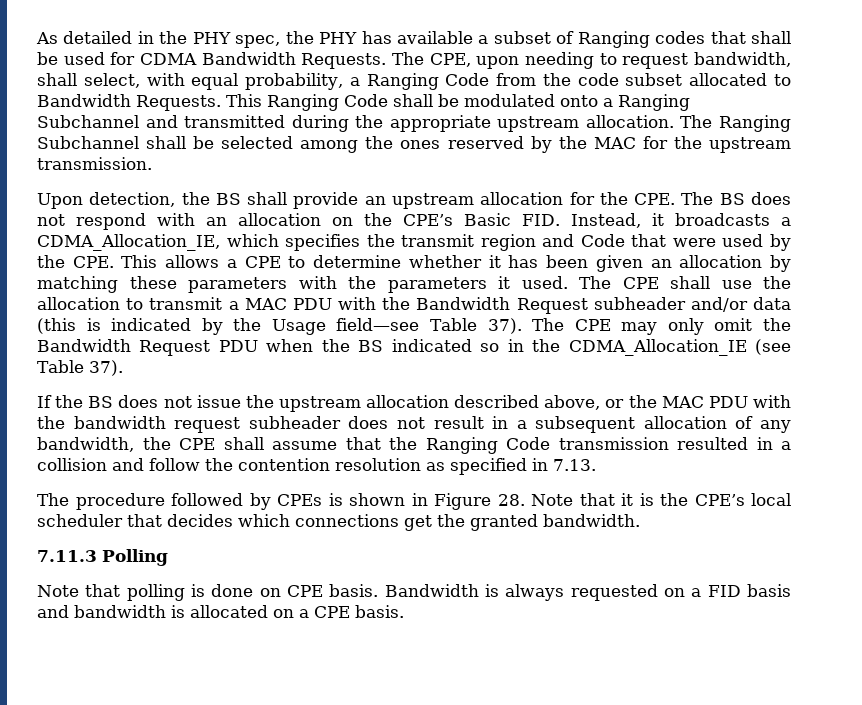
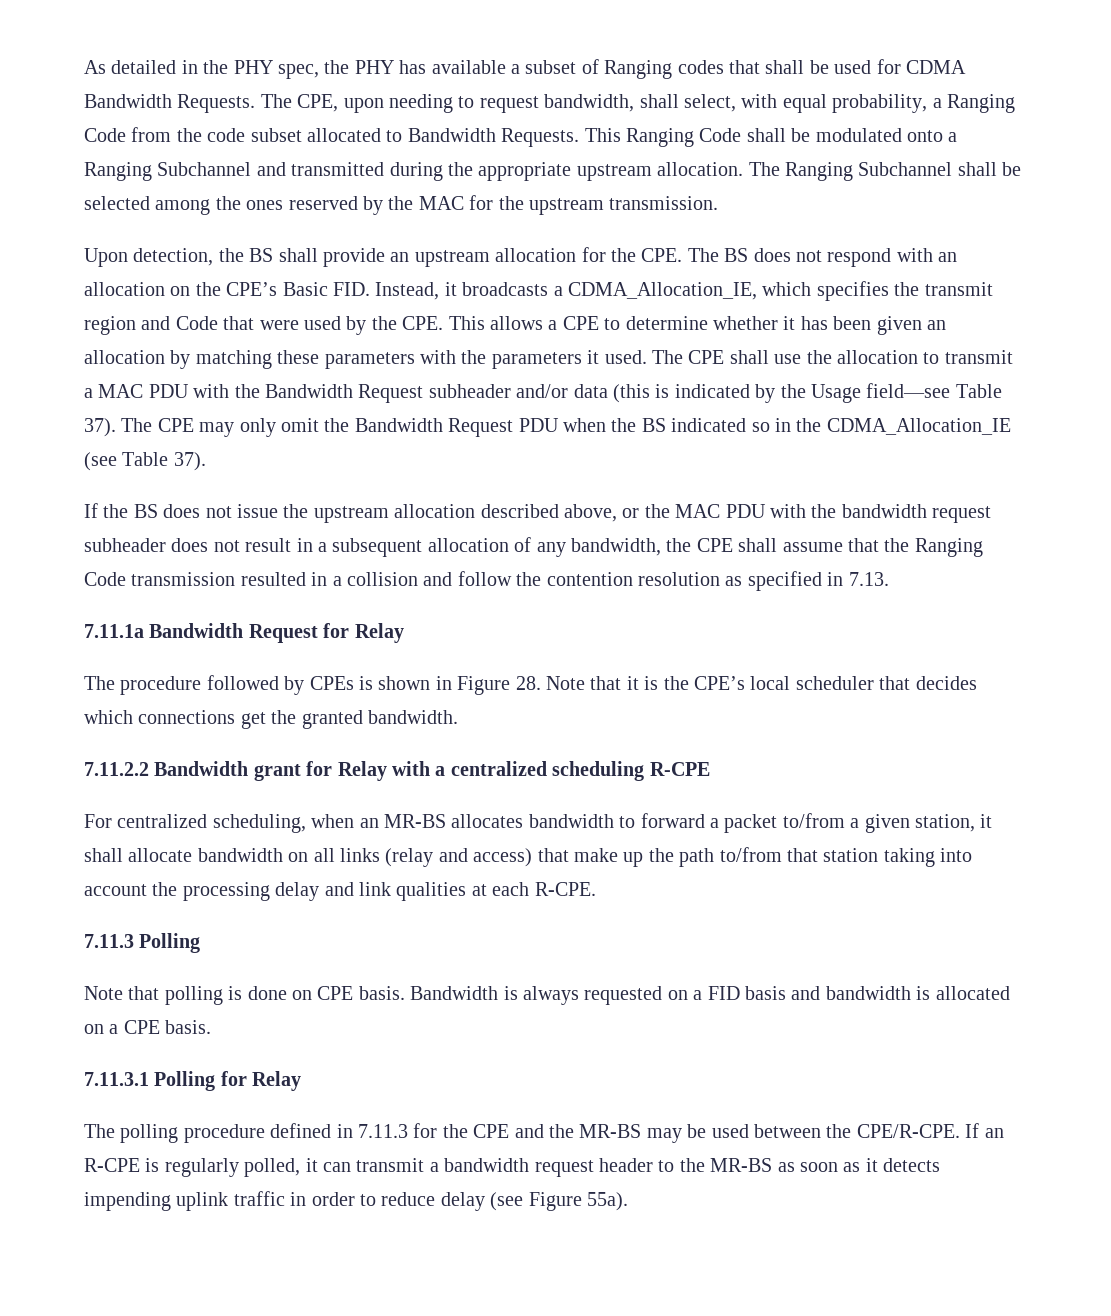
(596, 465) none -> [84,623,404,643] // 7.11.1a Bandwidth Request for Relay
(640, 520) none -> [84,761,710,781] [84,813,993,833] [84,847,973,867] [84,882,596,901] // 7.11.2.2 Bandwidth grant for Relay with a centralized scheduling R-CPE // For centralized scheduling, when an MR-BS allocates bandwidth to forward a packet to/from a given station, it shall allocate bandwidth on all links (relay and access) that make up the path to/from that station taking into account the processing delay and link qualities at each R-CPE.
(404, 611) none -> [84,1071,302,1091] [84,1123,1004,1143] [84,1158,941,1177] [84,1191,628,1211] // 7.11.3.1 Polling for Relay // The polling procedure defined in 7.11.3 for the CPE and the MR-BS may be used between the CPE/R-CPE. If an R-CPE is regularly polled, it can transmit a bandwidth request header to the MR-BS as soon as it detects impending uplink traffic in order to reduce delay (see Figure 55a).

